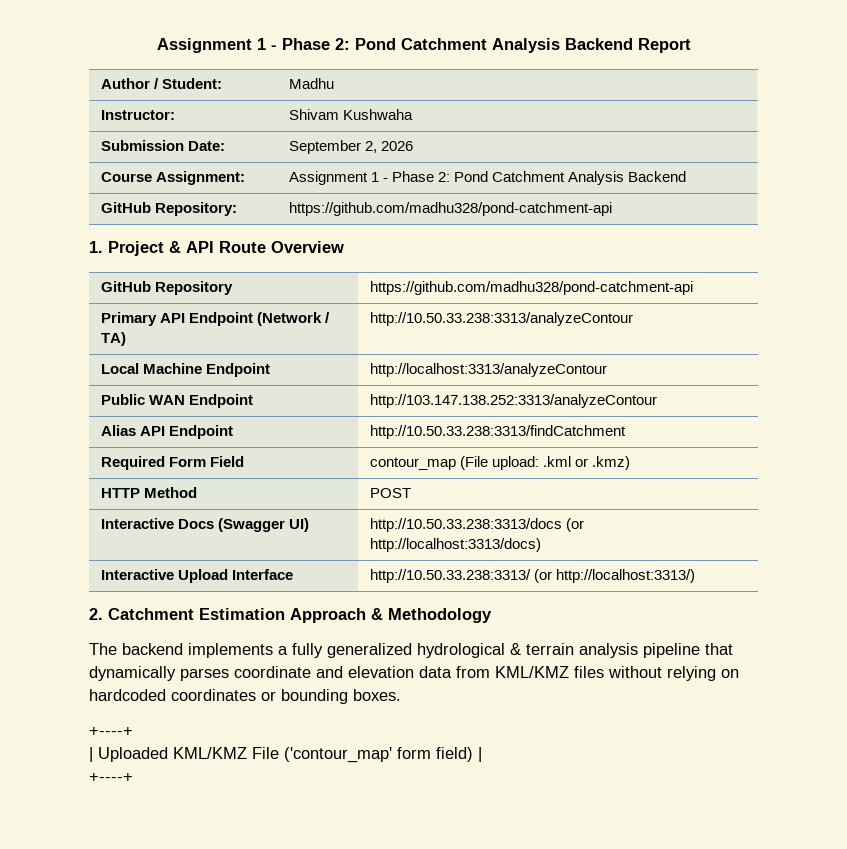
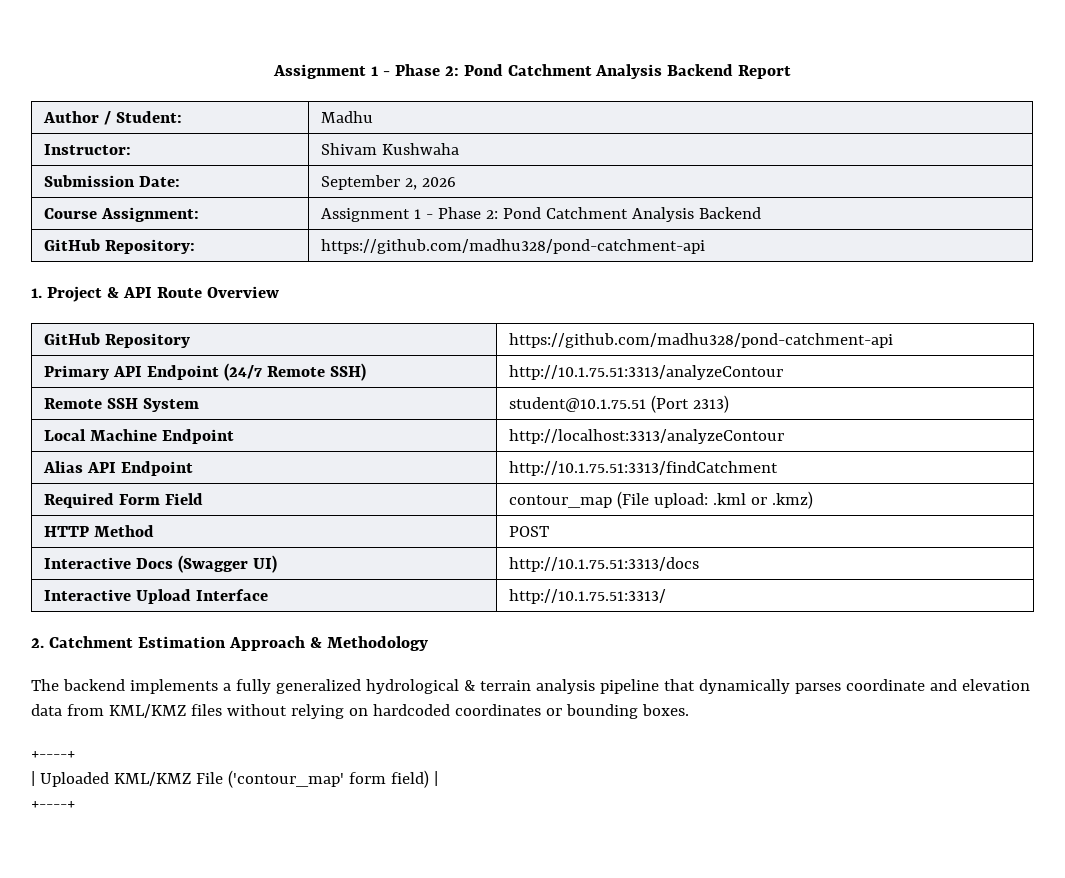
[256,312,330,326] [100,332,126,346] [369,312,633,326] (Network / TA) | http://10.50.33.238:3313/analyzeContour -> [223,363,366,381] [508,365,783,380] [43,398,199,412] [508,395,729,413] (24/7 Remote SSH) | http://10.1.75.51:3313/analyzeContour // Remote SSH System | student@10.1.75.51 (Port 2313)
[100,394,253,408] [369,394,657,408] // Public WAN Endpoint | http://103.147.138.252:3313/analyzeContour -> (784, 436) none
[369,425,626,439] http://10.50.33.238:3313/findCatchment -> [508,461,778,476] http://10.1.75.51:3313/findCatchment
[369,518,584,532] [369,538,541,552] http://10.50.33.238:3313/docs (or http://localhost:3313/docs) -> [508,557,699,572] http://10.1.75.51:3313/docs
[369,569,695,583] http://10.50.33.238:3313/ (or http://localhost:3313/) -> [508,589,666,604] http://10.1.75.51:3313/

